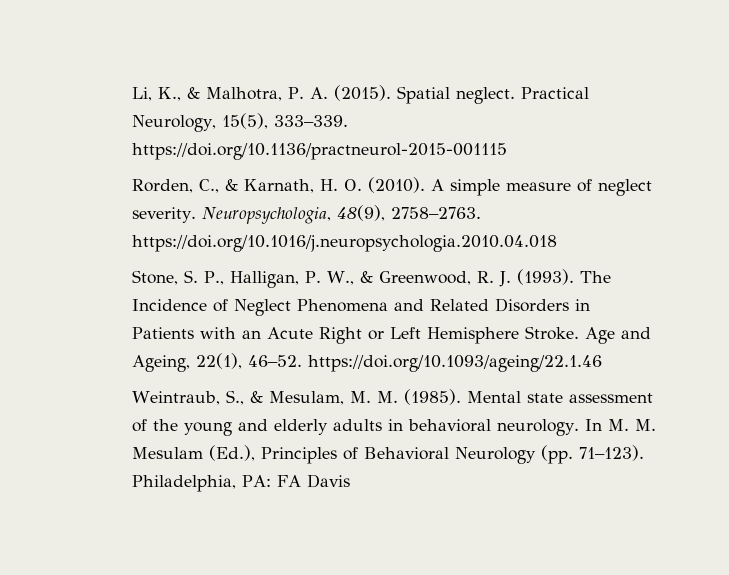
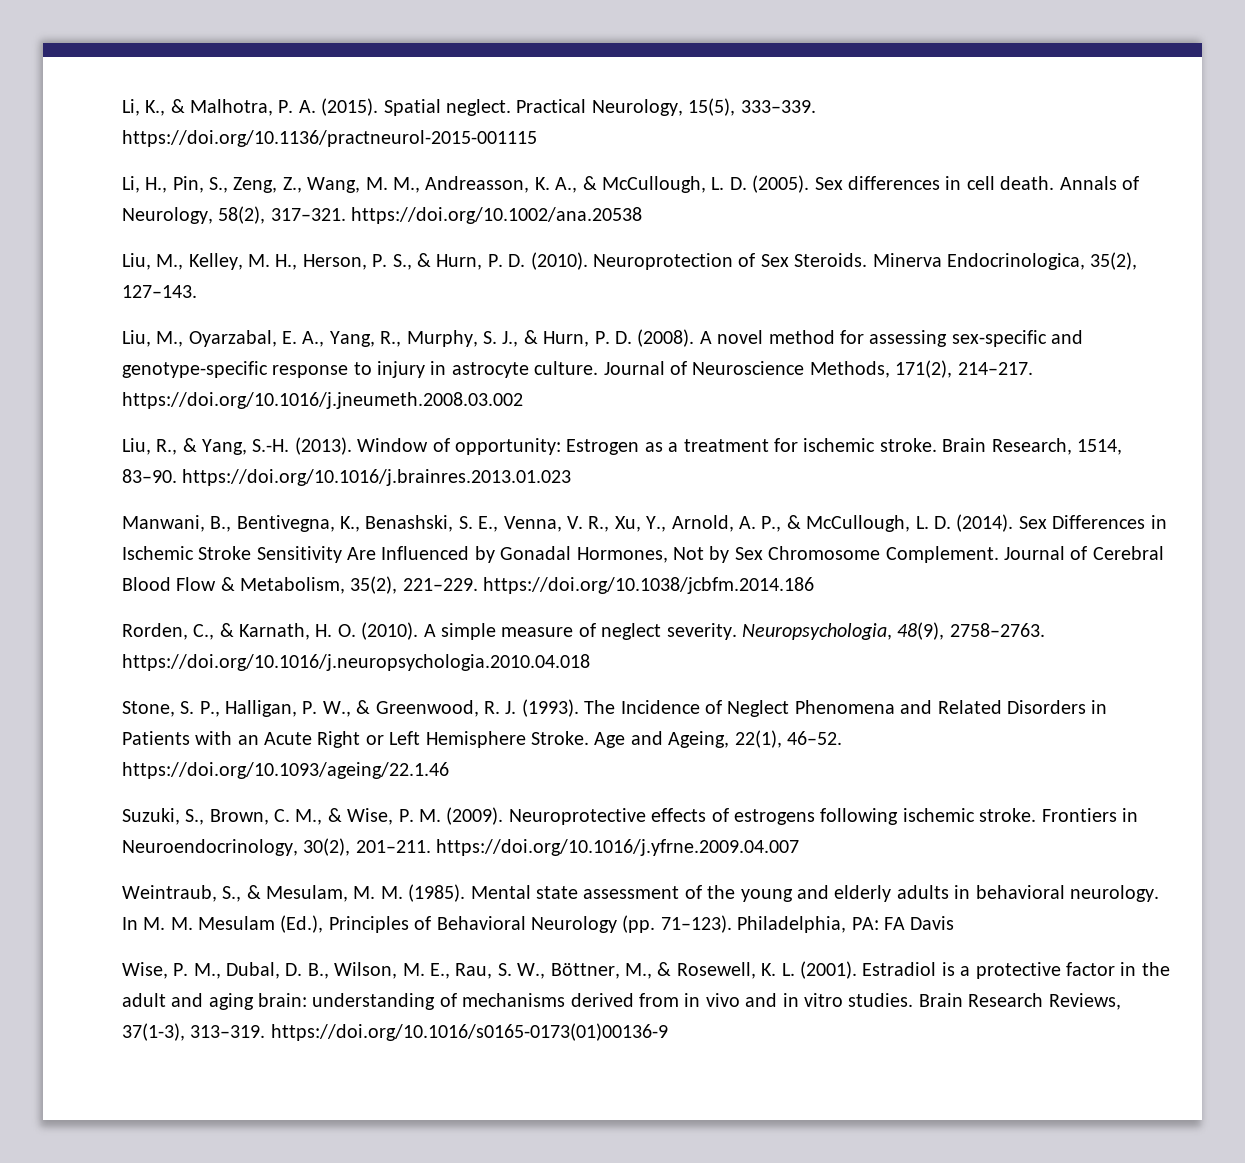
(508, 151) none -> [121,175,1139,193] [121,206,642,224] [121,252,1138,270] [121,285,197,298] [121,329,1084,347] [121,360,1033,378] [121,392,523,409] [121,437,1122,455] [121,469,572,486] [121,514,1167,532] [121,546,1164,563] [121,576,815,594] // Li, H., Pin, S., Zeng, Z., Wang, M. M., Andreasson, K. A., & McCullough, L. D. (2005). Sex differences in cell death. Annals of Neurology, 58(2), 317–321. https://doi.org/10.1002/ana.20538 // Liu, M., Kelley, M. H., Herson, P. S., & Hurn, P. D. (2010). Neuroprotection of Sex Steroids. Minerva Endocrinologica, 35(2), 127–143. // Liu, M., Oyarzabal, E. A., Yang, R., Murphy, S. J., & Hurn, P. D. (2008). A novel method for assessing sex-specific and genotype-specific response to injury in astrocyte culture. Journal of Neuroscience Methods, 171(2), 214–217. https://doi.org/10.1016/j.jneumeth.2008.03.002 // Liu, R., & Yang, S.-H. (2013). Window of opportunity: Estrogen as a treatment for ischemic stroke. Brain Research, 1514, 83–90. https://doi.org/10.1016/j.brainres.2013.01.023 // Manwani, B., Bentivegna, K., Benashski, S. E., Venna, V. R., Xu, Y., Arnold, A. P., & McCullough, L. D. (2014). Sex Differences in Ischemic Stroke Sensitivity Are Influenced by Gonadal Hormones, Not by Sex Chromosome Complement. Journal of Cerebral Blood Flow & Metabolism, 35(2), 221–229. https://doi.org/10.1038/jcbfm.2014.186
(603, 363) none -> [121,807,1138,825] [121,838,799,856] // Suzuki, S., Brown, C. M., & Wise, P. M. (2009). Neuroprotective effects of estrogens following ischemic stroke. Frontiers in Neuroendocrinology, 30(2), 201–211. https://doi.org/10.1016/j.yfrne.2009.04.007
(351, 481) none -> [121,961,1170,979] [121,993,1121,1010] [121,1023,668,1041] // Wise, P. M., Dubal, D. B., Wilson, M. E., Rau, S. W., Böttner, M., & Rosewell, K. L. (2001). Estradiol is a protective factor in the adult and aging brain: understanding of mechanisms derived from in vivo and in vitro studies. Brain Research Reviews, 37(1-3), 313–319. https://doi.org/10.1016/s0165-0173(01)00136-9

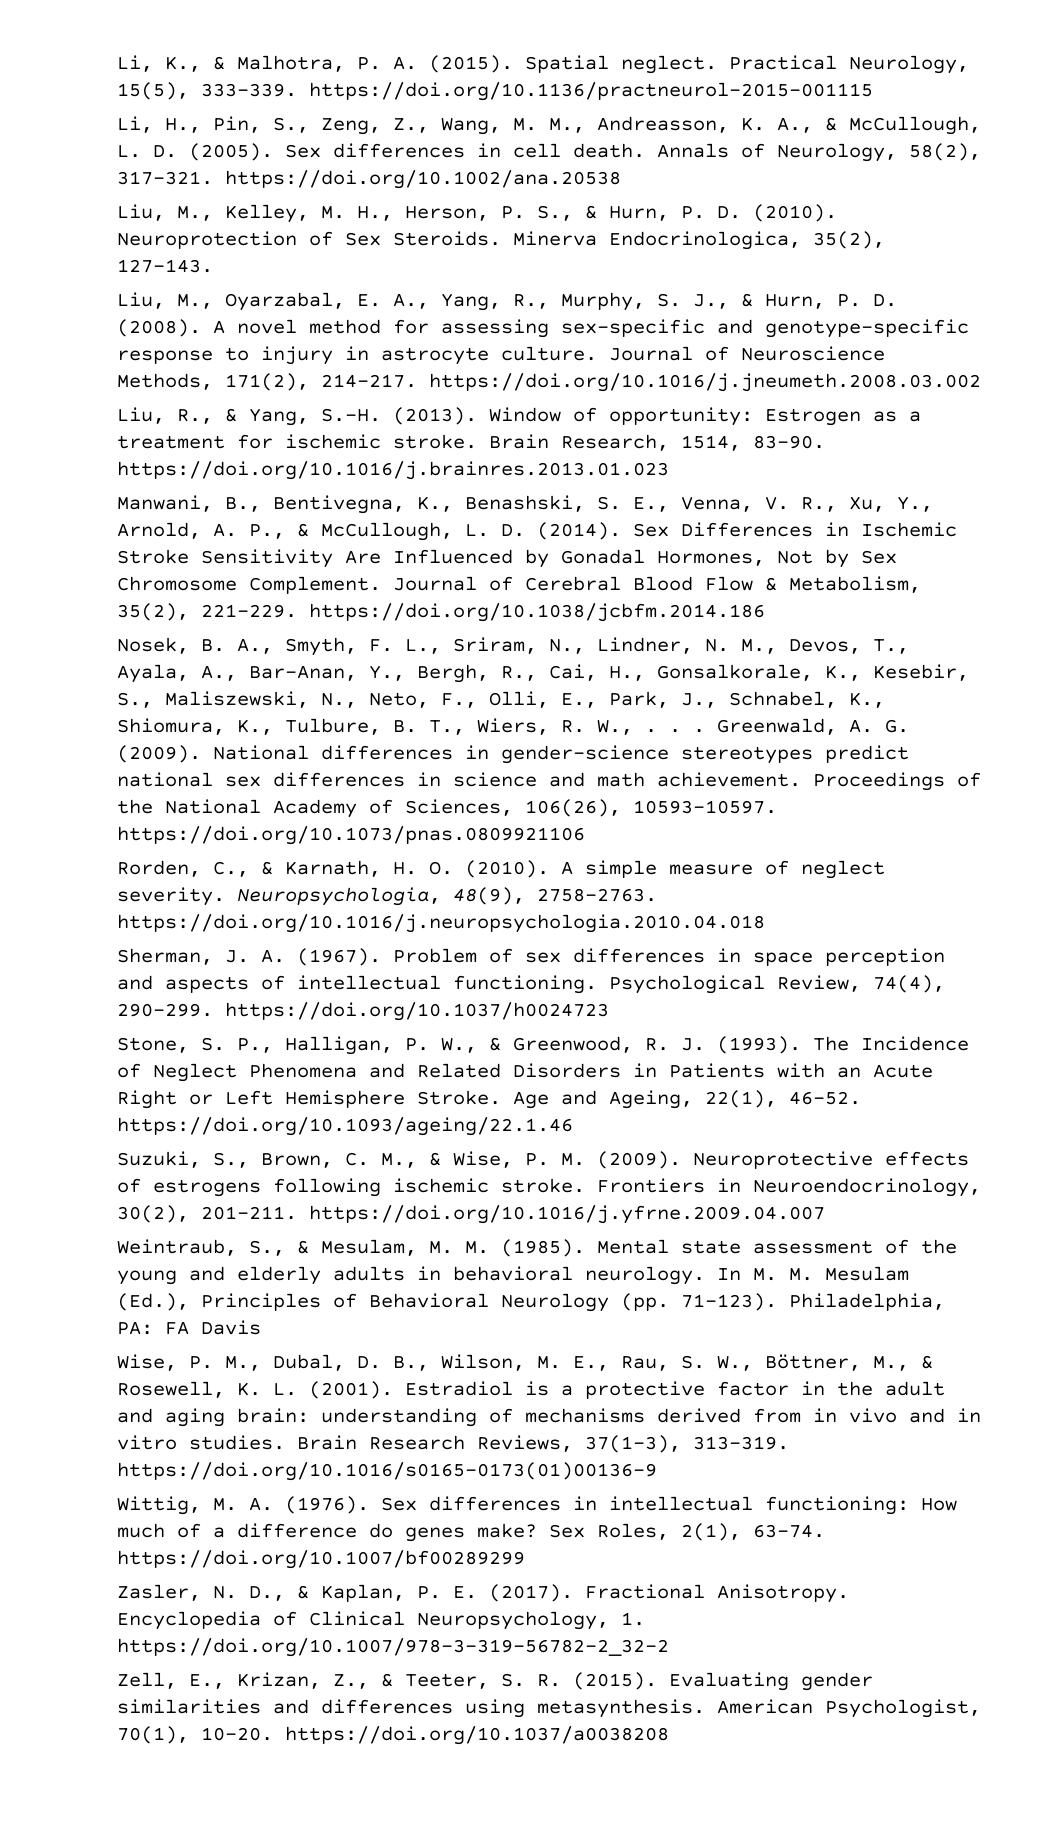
(815, 585) none -> [116,637,909,656] [116,664,969,683] [116,691,885,708] [116,718,909,735] [116,745,909,764] [116,772,981,791] [116,799,777,818] [116,826,585,845] // Nosek, B. A., Smyth, F. L., Sriram, N., Lindner, N. M., Devos, T., Ayala, A., Bar-Anan, Y., Bergh, R., Cai, H., Gonsalkorale, K., Kesebir, S., Maliszewski, N., Neto, F., Olli, E., Park, J., Schnabel, K., Shiomura, K., Tulbure, B. T., Wiers, R. W., . . . Greenwald, A. G. (2009). National differences in gender–science stereotypes predict national sex differences in science and math achievement. Proceedings of the National Academy of Sciences, 106(26), 10593–10597. https://doi.org/10.1073/pnas.0809921106
(590, 662) none -> [116,948,945,966] [116,975,945,994] [116,1002,609,1021] // Sherman, J. A. (1967). Problem of sex differences in space perception and aspects of intellectual functioning. Psychological Review, 74(4), 290–299. https://doi.org/10.1037/h0024723
(668, 1032) none -> [116,1496,957,1515] [116,1523,825,1542] [116,1550,525,1569] [116,1584,849,1603] [116,1611,645,1630] [116,1638,669,1657] [116,1672,873,1691] [116,1699,981,1718] [116,1726,669,1745] // Wittig, M. A. (1976). Sex differences in intellectual functioning: How much of a difference do genes make? Sex Roles, 2(1), 63–74. https://doi.org/10.1007/bf00289299 // Zasler, N. D., & Kaplan, P. E. (2017). Fractional Anisotropy. Encyclopedia of Clinical Neuropsychology, 1. https://doi.org/10.1007/978-3-319-56782-2_32-2 // Zell, E., Krizan, Z., & Teeter, S. R. (2015). Evaluating gender similarities and differences using metasynthesis. American Psychologist, 70(1), 10–20. https://doi.org/10.1037/a0038208

